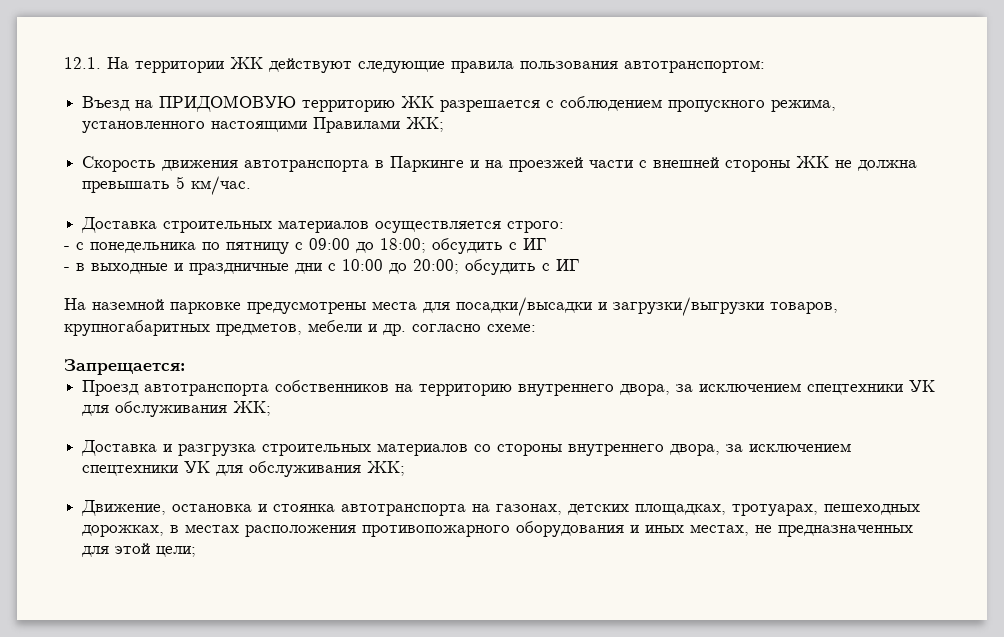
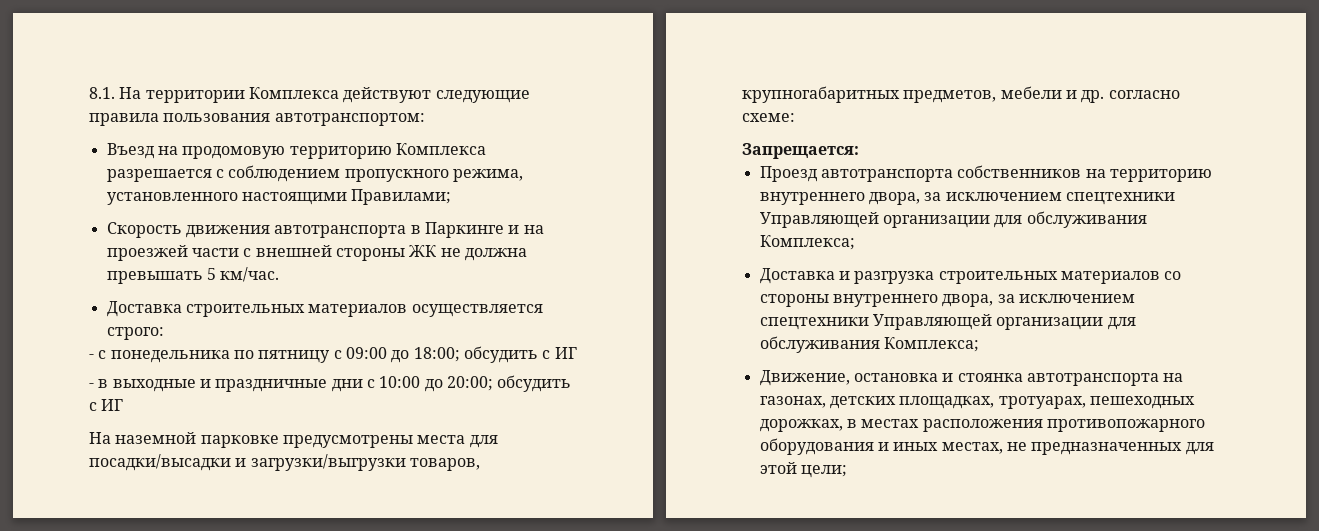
[64,57,101,69] 12.1. -> [89,87,115,99] 8.1.
[230,57,263,69] ЖК -> [248,87,339,99] Комплекса
[159,95,435,112] ПРИДОМОВУЮ территорию ЖК -> [182,143,486,159] продомовую территорию Комплекса
[313,117,445,133] Правилами ЖК; -> [351,189,452,205] Правилами;
[909,380,936,392] [82,401,272,417] УК для обслуживания ЖК; -> [759,211,1147,228] [759,235,855,250] Управляющей организации для обслуживания Комплекса;
[184,461,406,477] УК для обслуживания ЖК; -> [872,314,1136,330] [759,336,979,353] Управляющей организации для обслуживания Комплекса;

